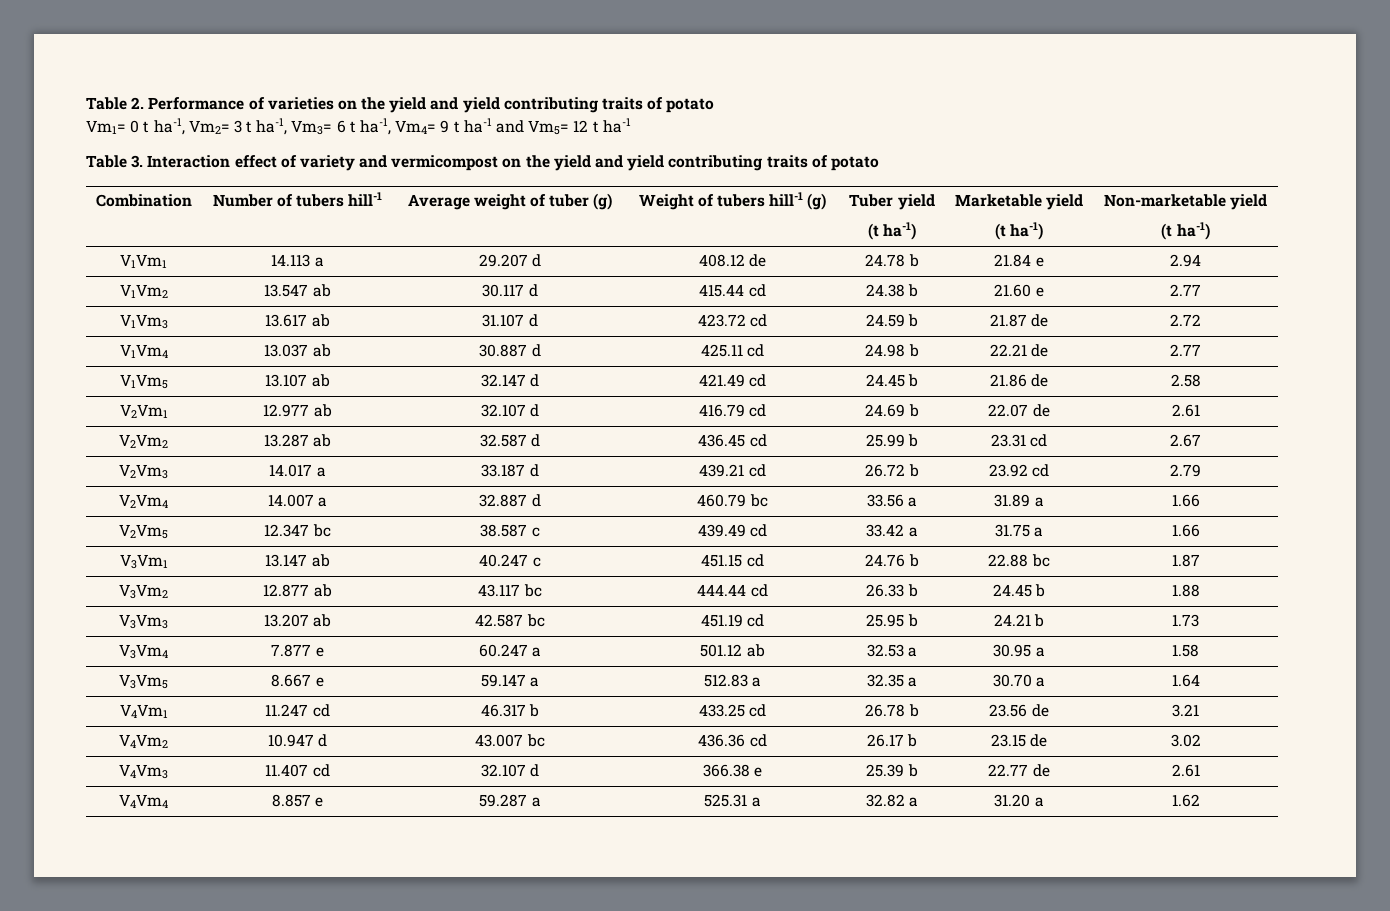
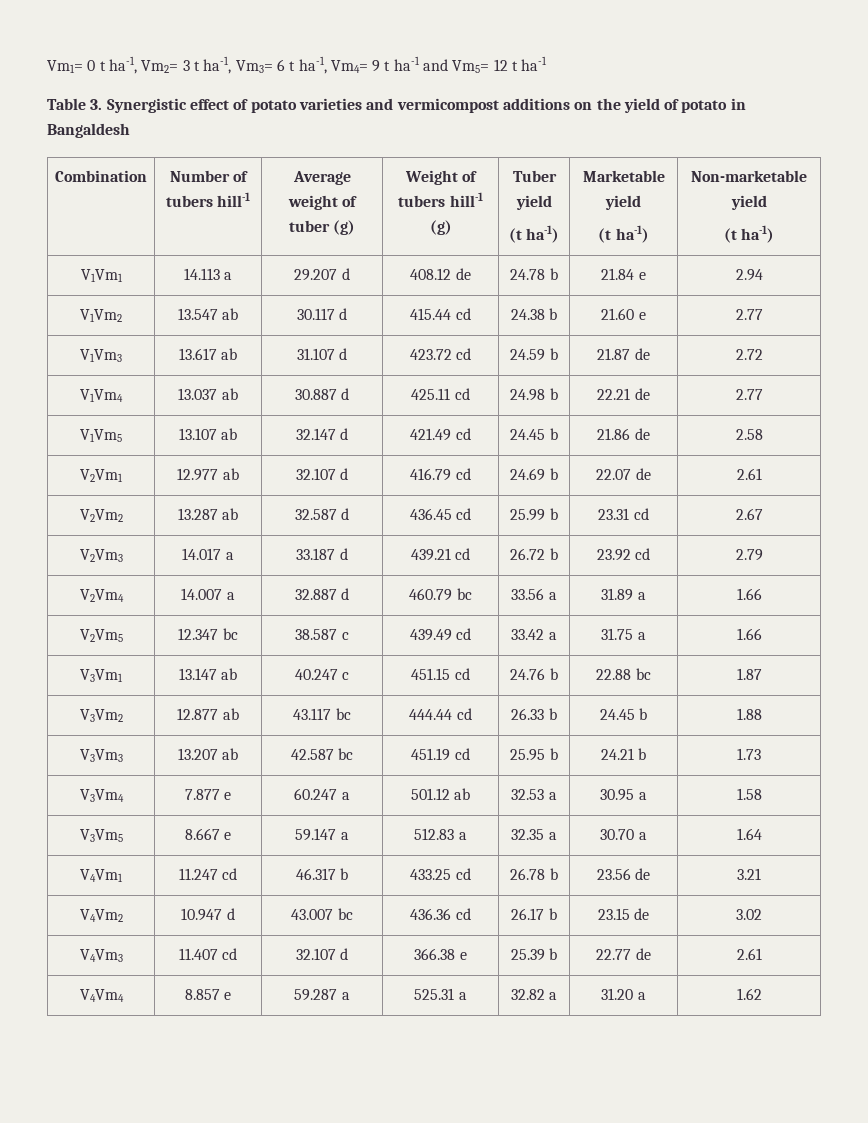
[86,97,715,113] Table 2. Performance of varieties on the yield and yield contributing traits of potato // -> (47, 66) none
[147,155,231,168] Interaction -> [106,98,187,113] Synergistic
[299,155,355,171] variety -> [250,98,362,113] potato varieties
[502,155,879,171] on the yield and yield contributing traits of potato -> [502,98,746,113] [47,123,130,138] additions on the yield of potato in Bangaldesh

